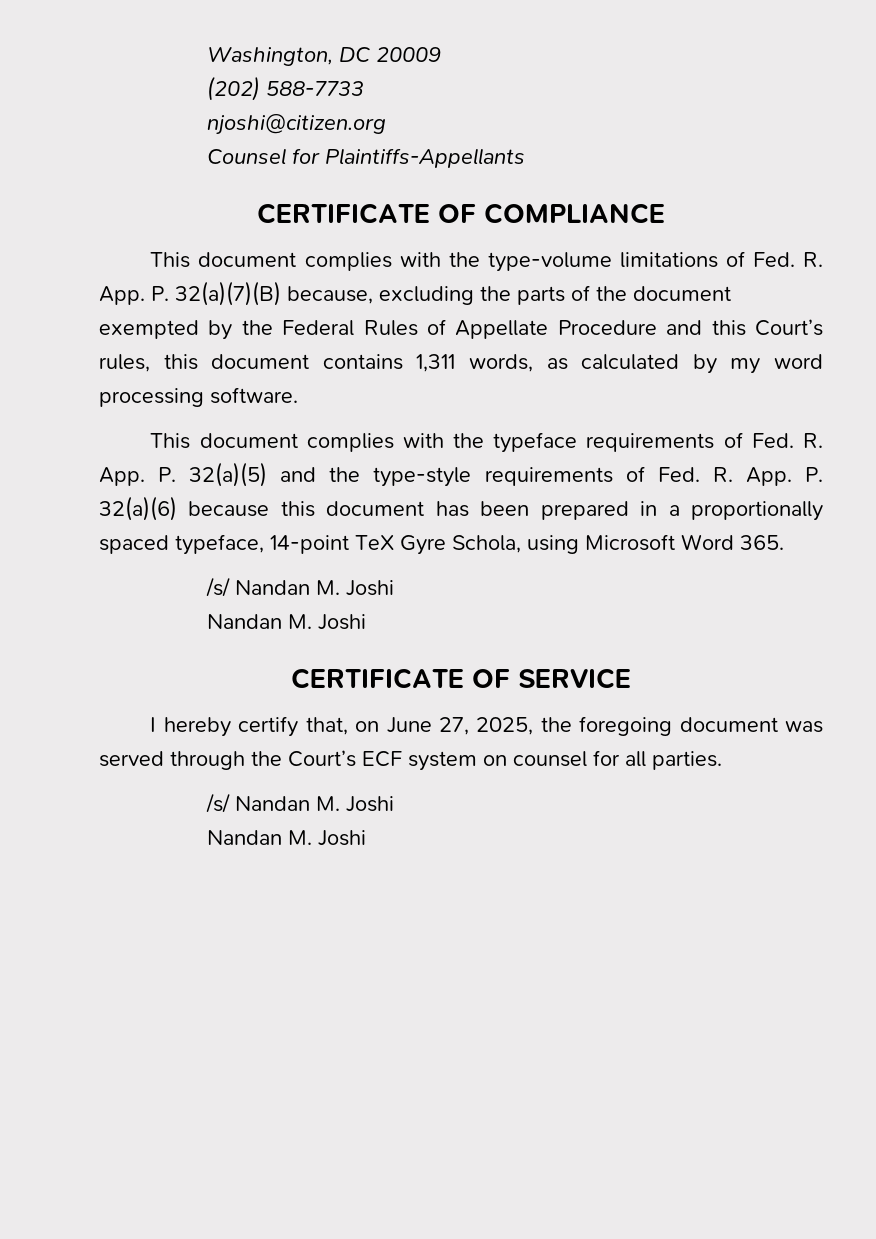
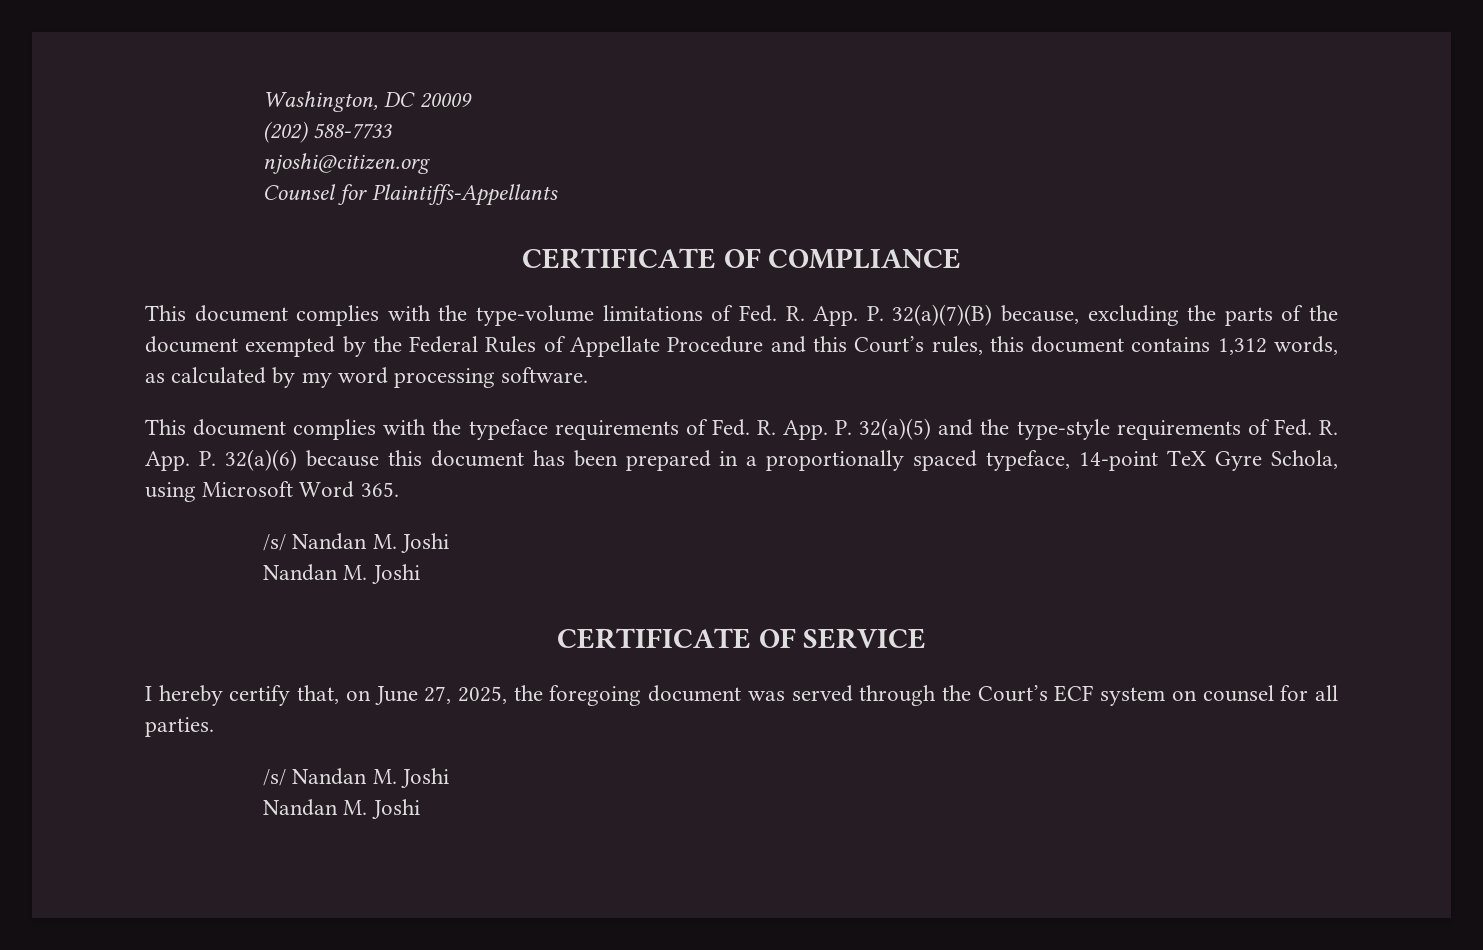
[416,354,456,372] 1,311 -> [1217,338,1267,355] 1,312

